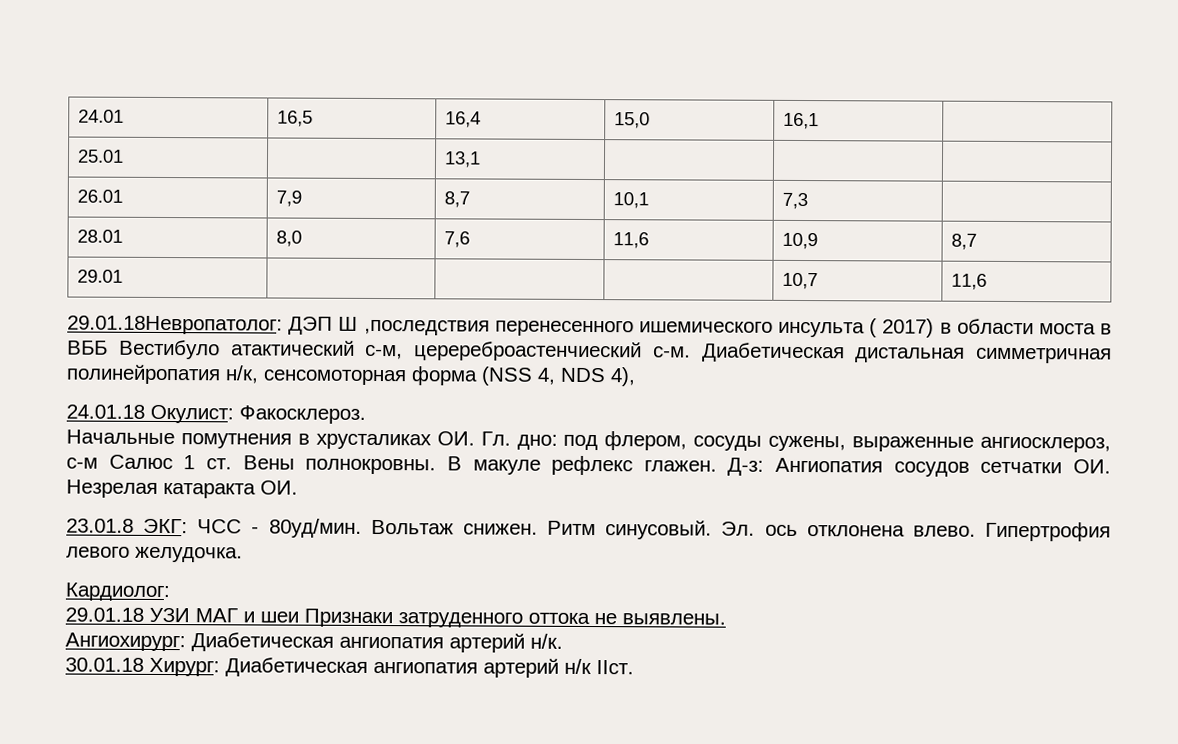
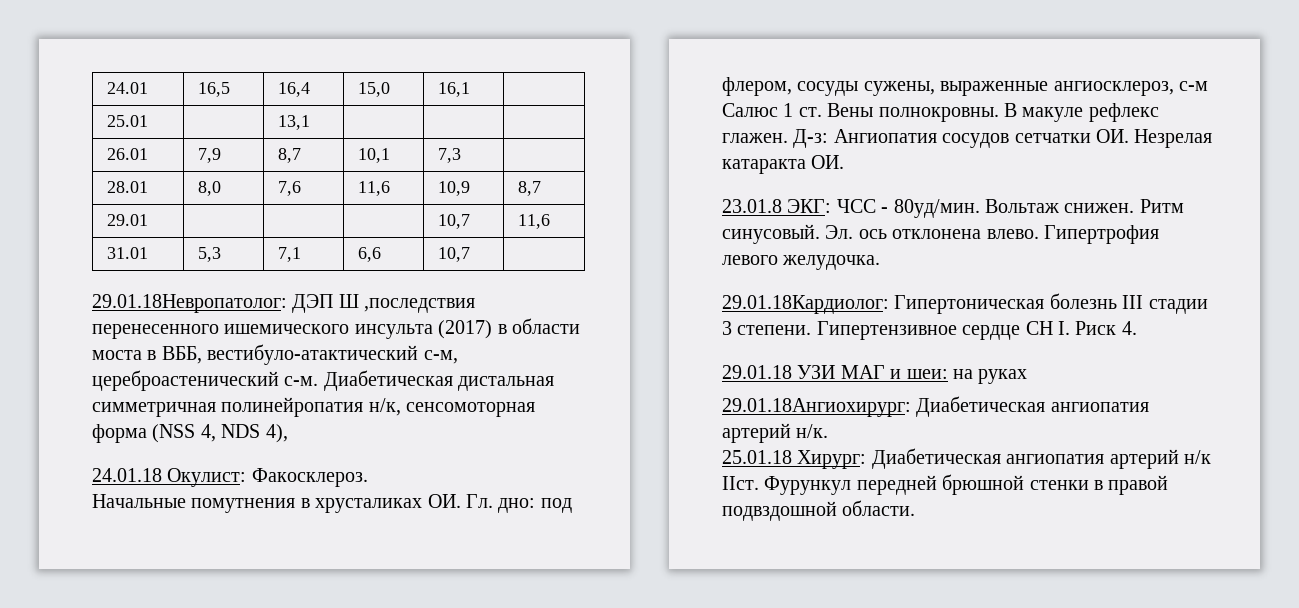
(987, 281) none -> [106,247,148,259] [197,247,221,262] [277,247,301,262] [357,247,381,262] [437,247,470,262] // 31.01 | 5,3 | 7,1 | 6,6 | 10,7 |
[869,318,935,338] ( 2017) -> [438,320,493,339] (2017)
[67,339,642,362] ВББ Вестибуло атактический с-м, церереброастенчиеский -> [161,344,458,365] [92,370,279,391] ВББ, вестибуло-атактический с-м, цереброастенический
[65,582,171,602] [65,607,726,628] [65,632,186,652] Кардиолог: // 29.01.18 УЗИ МАГ и шеи Признаки затруденного оттока не выявлены. // Ангиохирург: -> [722,293,1208,314] [722,321,1137,340] [722,365,1028,384] [722,398,911,417] 29.01.18Кардиолог: Гипертоническая болезнь III стадии 3 степени. Гипертензивное сердце СН I. Риск 4. // 29.01.18 УЗИ МАГ и шеи: на руках // 29.01.18Ангиохирург:
[65,657,144,672] 30.01.18 -> [722,450,792,464] 25.01.18
(634, 667) none -> [764,474,1169,495] [722,500,916,521] Фурункул передней брюшной стенки в правой подвздошной области.

